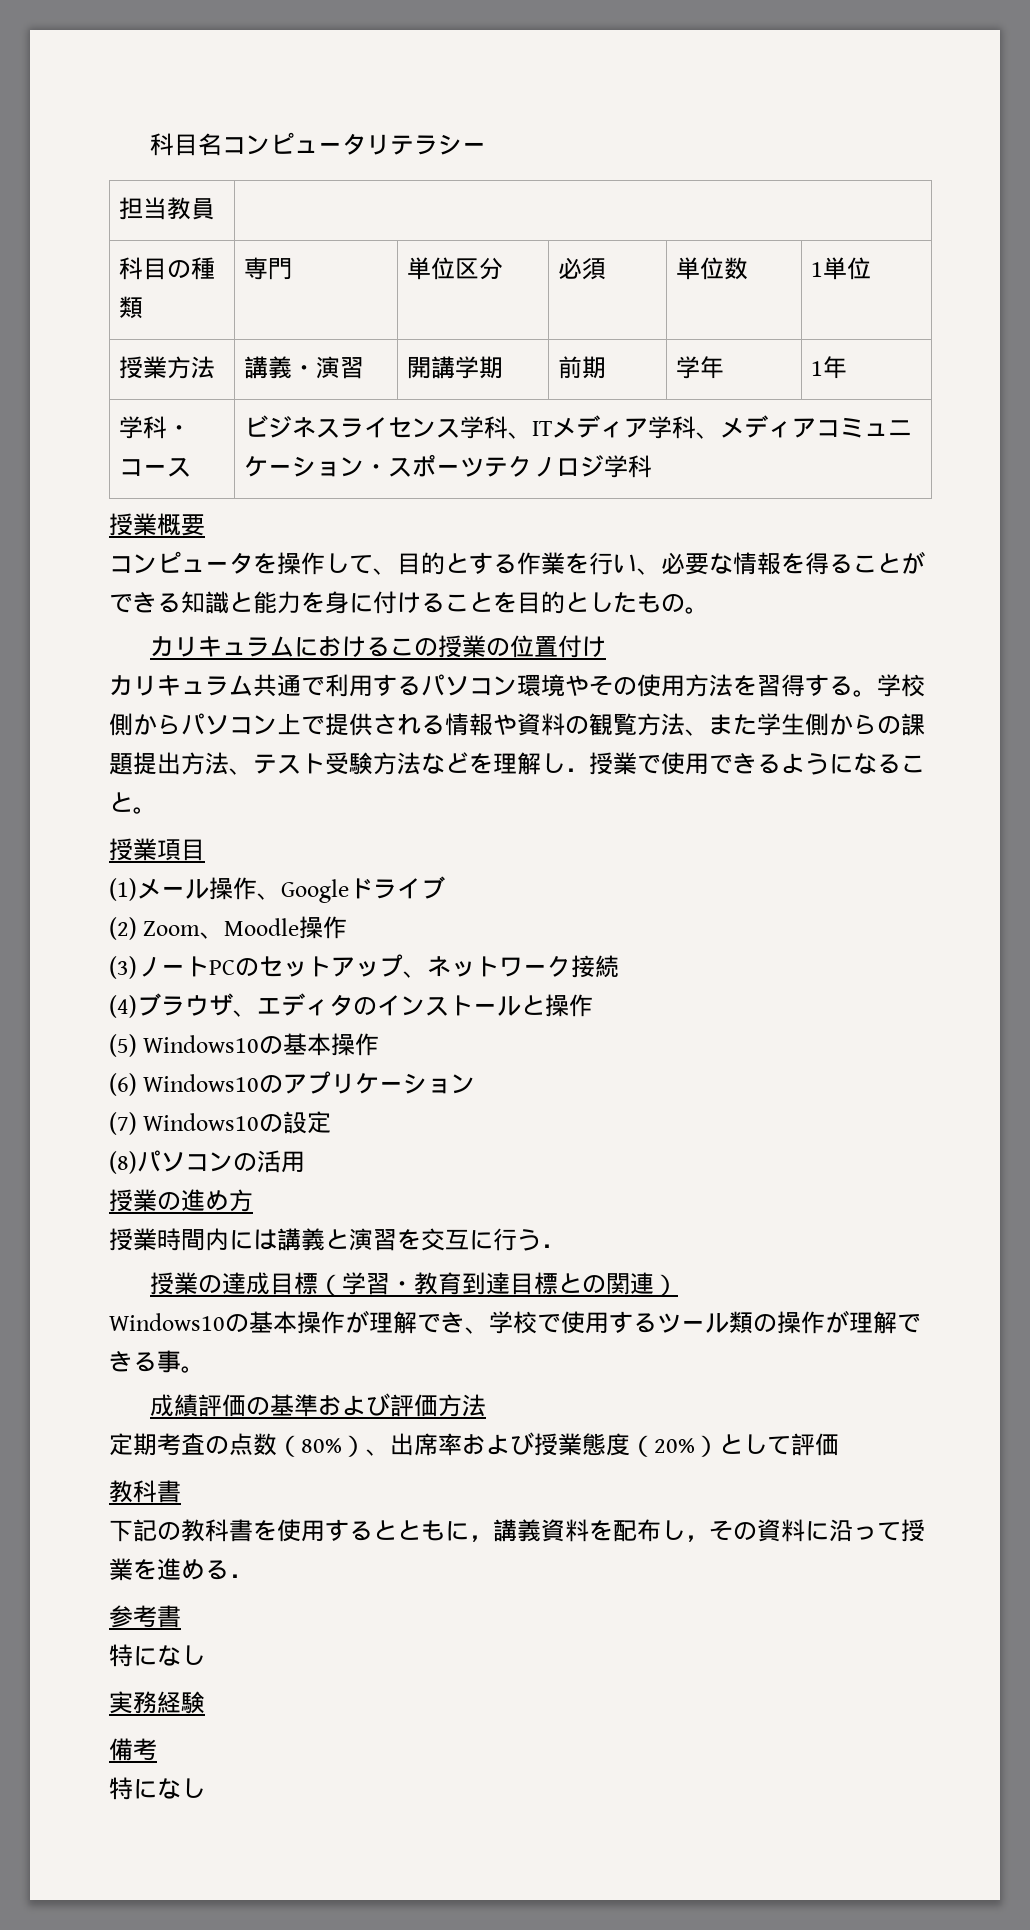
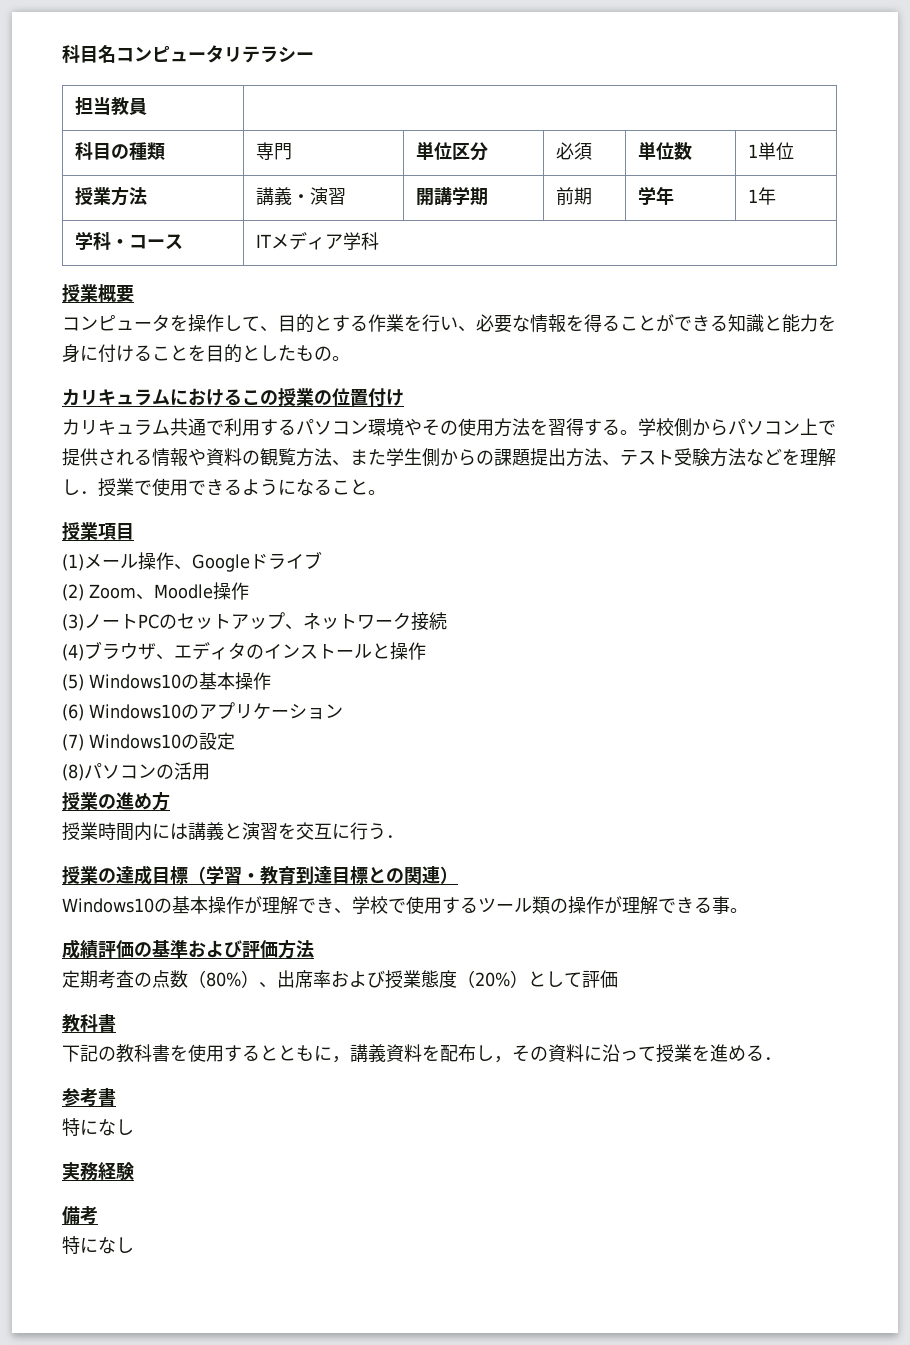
[243,415,912,439] [243,454,604,477] ビジネスライセンス学科、ITメディア学科、メディアコミュニケーション・スポーツテクノロジ -> [256,232,344,250] ITメディア

